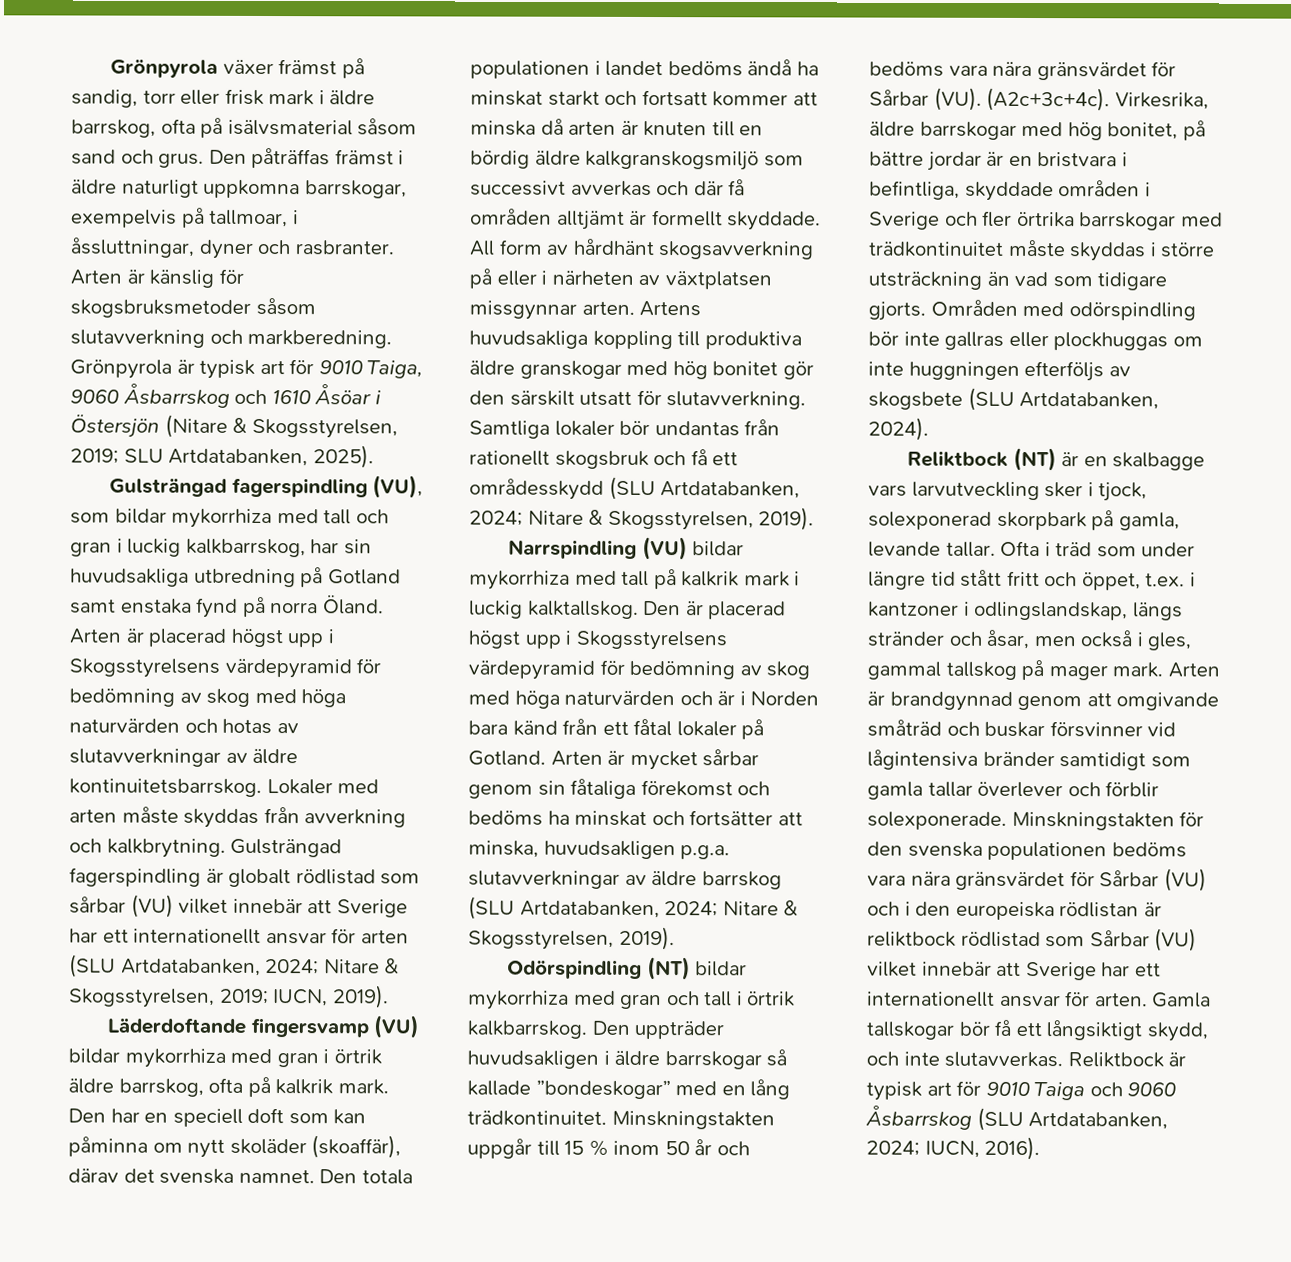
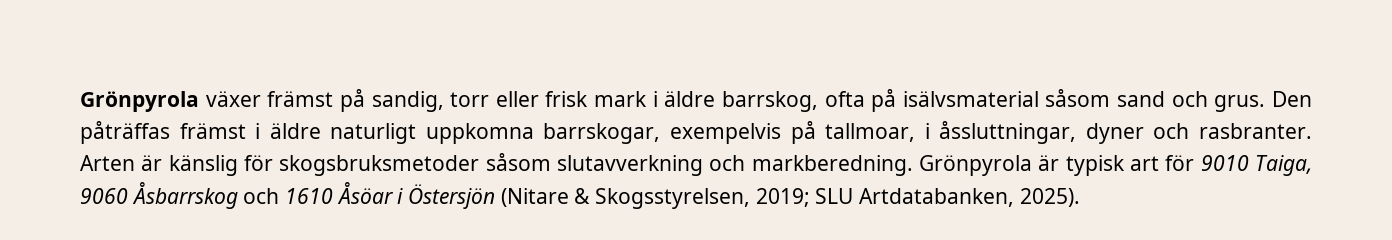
[109,475,424,499] [70,508,389,529] [70,538,372,558] [70,567,401,588] [70,595,384,618] [69,628,335,648] [69,658,382,679] [69,688,347,708] [69,718,299,735] [69,748,299,767] [69,778,380,797] [69,806,407,828] [69,838,343,858] [69,867,421,888] [69,894,408,918] [69,928,409,945] [69,954,400,978] [69,985,389,1009] [107,1015,420,1039] [68,1048,382,1068] [68,1076,389,1098] [68,1107,367,1127] [68,1135,402,1159] [68,1168,413,1185] [470,59,819,79] [470,89,818,107] [470,118,764,137] [470,150,804,171] [470,179,746,197] [470,208,822,231] [469,238,815,260] [469,268,772,290] [469,300,702,320] [469,330,802,350] [469,360,814,380] [469,389,807,410] [469,419,781,439] [469,449,739,470] [469,476,801,501] [469,507,815,531] [508,536,745,561] [469,569,801,590] [469,600,787,620] [468,630,727,651] [468,659,811,680] [468,690,820,709] [468,718,765,740] [468,749,760,771] [468,778,771,799] [468,810,803,827] [468,840,731,860] [468,870,782,890] [468,896,799,920] [468,926,675,951] [507,957,748,981] [468,990,796,1010] [467,1020,725,1040] [467,1049,788,1070] [467,1079,791,1100] [467,1110,775,1130] [467,1138,750,1159] [869,61,1177,81] [869,87,1209,112] [869,120,1206,141] [869,151,1128,171] [869,180,1151,202] [869,210,1223,231] [868,239,1216,262] [868,271,1168,291] [868,299,1196,321] [868,331,1203,351] [868,360,1131,382] [868,387,1160,411] [868,417,929,441] [907,447,1206,472] [868,481,1148,502] [868,510,1180,531] [868,540,1196,558] [868,569,1196,591] [868,601,1183,621] [867,629,1192,651] [867,659,1220,681] [867,691,1220,711] [867,719,1177,738] [867,749,1191,771] [867,781,1160,800] [867,811,1205,831] [867,841,1187,861] [867,868,1207,892] [867,901,1162,921] [867,928,1198,952] [867,961,1161,981] [867,991,1212,1008] [866,1019,1208,1042] [866,1051,1187,1068] [866,1080,1177,1101] [865,1105,1169,1131] [866,1136,1041,1161] // Gulsträngad fagerspindling (VU), som bildar mykorrhiza med tall och gran i luckig kalkbarrskog, har sin huvudsakliga utbredning på Gotland samt enstaka fynd på norra Öland. Arten är placerad högst upp i Skogsstyrelsens värdepyramid för bedömning av skog med höga naturvärden och hotas av slutavverkningar av äldre kontinuitetsbarrskog. Lokaler med arten måste skyddas från avverkning och kalkbrytning. Gulsträngad fagerspindling är globalt rödlistad som sårbar (VU) vilket innebär att Sverige har ett internationellt ansvar för arten (SLU Artdatabanken, 2024; Nitare & Skogsstyrelsen, 2019; IUCN, 2019). // Läderdoftande fingersvamp (VU) bildar mykorrhiza med gran i örtrik äldre barrskog, ofta på kalkrik mark. Den har en speciell doft som kan påminna om nytt skoläder (skoaffär), därav det svenska namnet. Den totala populationen i landet bedöms ändå ha minskat starkt och fortsatt kommer att minska då arten är knuten till en bördig äldre kalkgranskogsmiljö som successivt avverkas och där få områden alltjämt är formellt skyddade. All form av hårdhänt skogsavverkning på eller i närheten av växtplatsen missgynnar arten. Artens huvudsakliga koppling till produktiva äldre granskogar med hög bonitet gör den särskilt utsatt för slutavverkning. Samtliga lokaler bör undantas från rationellt skogsbruk och få ett områdesskydd (SLU Artdatabanken, 2024; Nitare & Skogsstyrelsen, 2019). // Narrspindling (VU) bildar mykorrhiza med tall på kalkrik mark i luckig kalktallskog. Den är placerad högst upp i Skogsstyrelsens värdepyramid för bedömning av skog med höga naturvärden och är i Norden bara känd från ett fåtal lokaler på Gotland. Arten är mycket sårbar genom sin fåtaliga förekomst och bedöms ha minskat och fortsätter att minska, huvudsakligen p.g.a. slutavverkningar av äldre barrskog (SLU Artdatabanken, 2024; Nitare & Skogsstyrelsen, 2019). // Odörspindling (NT) bildar mykorrhiza med gran och tall i örtrik kalkbarrskog. Den uppträder huvudsakligen i äldre barrskogar så kallade ”bondeskogar” med en lång trädkontinuitet. Minskningstakten uppgår till 15 % inom 50 år och bedöms vara nära gränsvärdet för Sårbar (VU). (A2c+3c+4c). Virkesrika, äldre barrskogar med hög bonitet, på bättre jordar är en bristvara i befintliga, skyddade områden i Sverige och fler örtrika barrskogar med trädkontinuitet måste skyddas i större utsträckning än vad som tidigare gjorts. Områden med odörspindling bör inte gallras eller plockhuggas om inte huggningen efterföljs av skogsbete (SLU Artdatabanken, 2024). // Reliktbock (NT) är en skalbagge vars larvutveckling sker i tjock, solexponerad skorpbark på gamla, levande tallar. Ofta i träd som under längre tid stått fritt och öppet, t.ex. i kantzoner i odlingslandskap, längs stränder och åsar, men också i gles, gammal tallskog på mager mark. Arten är brandgynnad genom att omgivande småträd och buskar försvinner vid lågintensiva bränder samtidigt som gamla tallar överlever och förblir solexponerade. Minskningstakten för den svenska populationen bedöms vara nära gränsvärdet för Sårbar (VU) och i den europeiska rödlistan är reliktbock rödlistad som Sårbar (VU) vilket innebär att Sverige har ett internationellt ansvar för arten. Gamla tallskogar bör få ett långsiktigt skydd, och inte slutavverkas. Reliktbock är typisk art för 9010 Taiga och 9060 Åsbarrskog (SLU Artdatabanken, 2024; IUCN, 2016). -> (1080, 197) none

